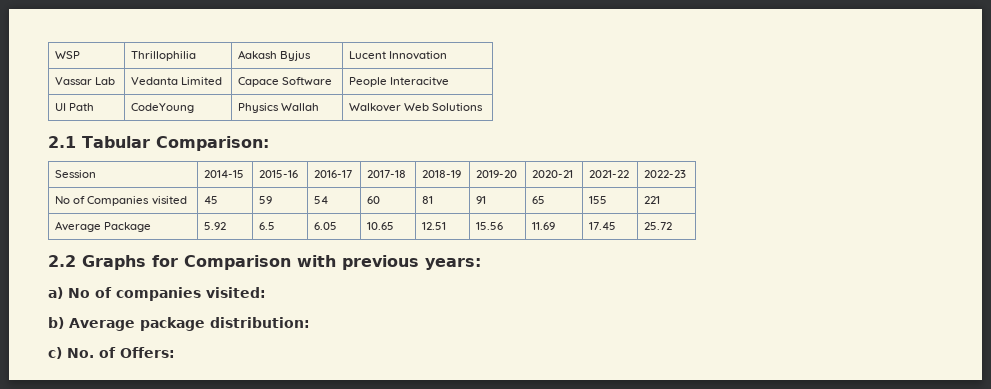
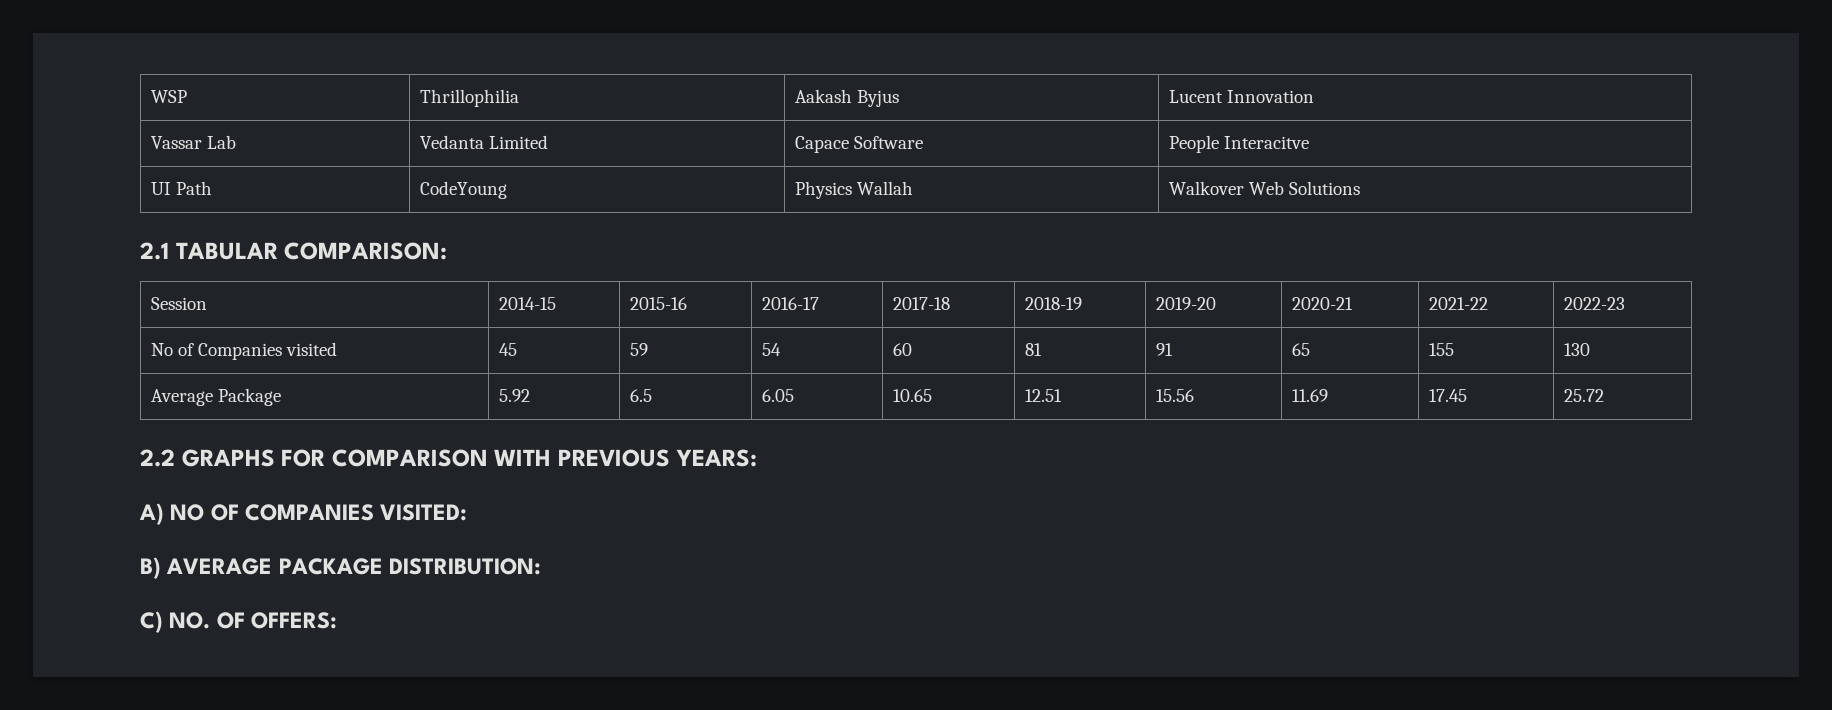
[82,136,269,151] Tabular Comparison: -> [175,242,448,260] TABULAR COMPARISON:
[644,196,661,204] 221 -> [1564,343,1591,356] 130
[82,255,481,270] [48,287,266,301] [48,317,310,331] [48,347,175,359] Graphs for Comparison with previous years: // a) No of companies visited: // b) Average package distribution: // c) No. of Offers: -> [181,449,757,467] [139,503,468,525] [140,557,542,579] [140,611,338,633] GRAPHS FOR COMPARISON WITH PREVIOUS YEARS: // A) NO OF COMPANIES VISITED: // B) AVERAGE PACKAGE DISTRIBUTION: // C) NO. OF OFFERS:

